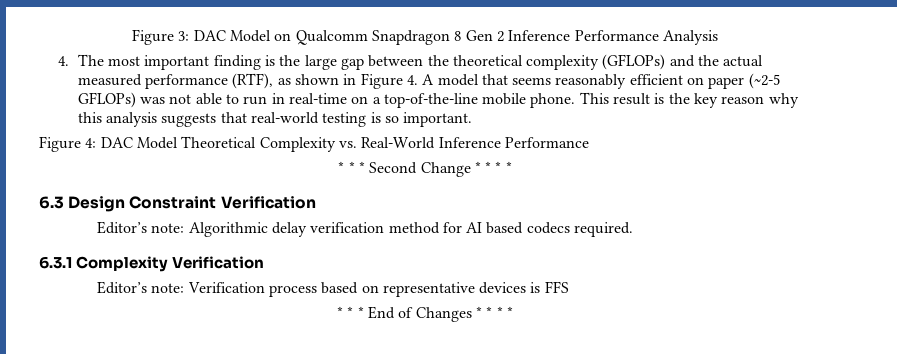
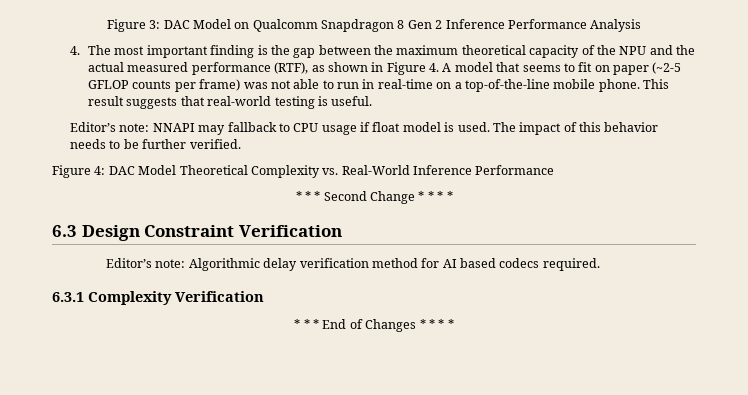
[304,55,337,70] large -> (290, 50) none
[452,54,666,70] theoretical complexity (GFLOPs) -> [396,45,647,58] maximum theoretical capacity of the NPU
[555,74,683,89] reasonably efficient -> [563,62,593,72] to fit
[77,92,136,108] GFLOPs) -> [88,79,241,92] GFLOP counts per frame)
[654,93,799,108] [77,112,157,127] is the key reason why this analysis -> (125, 101) none
[384,112,473,127] so important. -> [331,96,373,106] [70,122,659,135] [70,139,241,149] useful. // Editor’s note: NNAPI may fallback to CPU usage if float model is used. The impact of this behavior needs to be further verified.
[96,281,569,297] // Editor’s note: Verification process based on representative devices is FFS -> (264, 296) none

